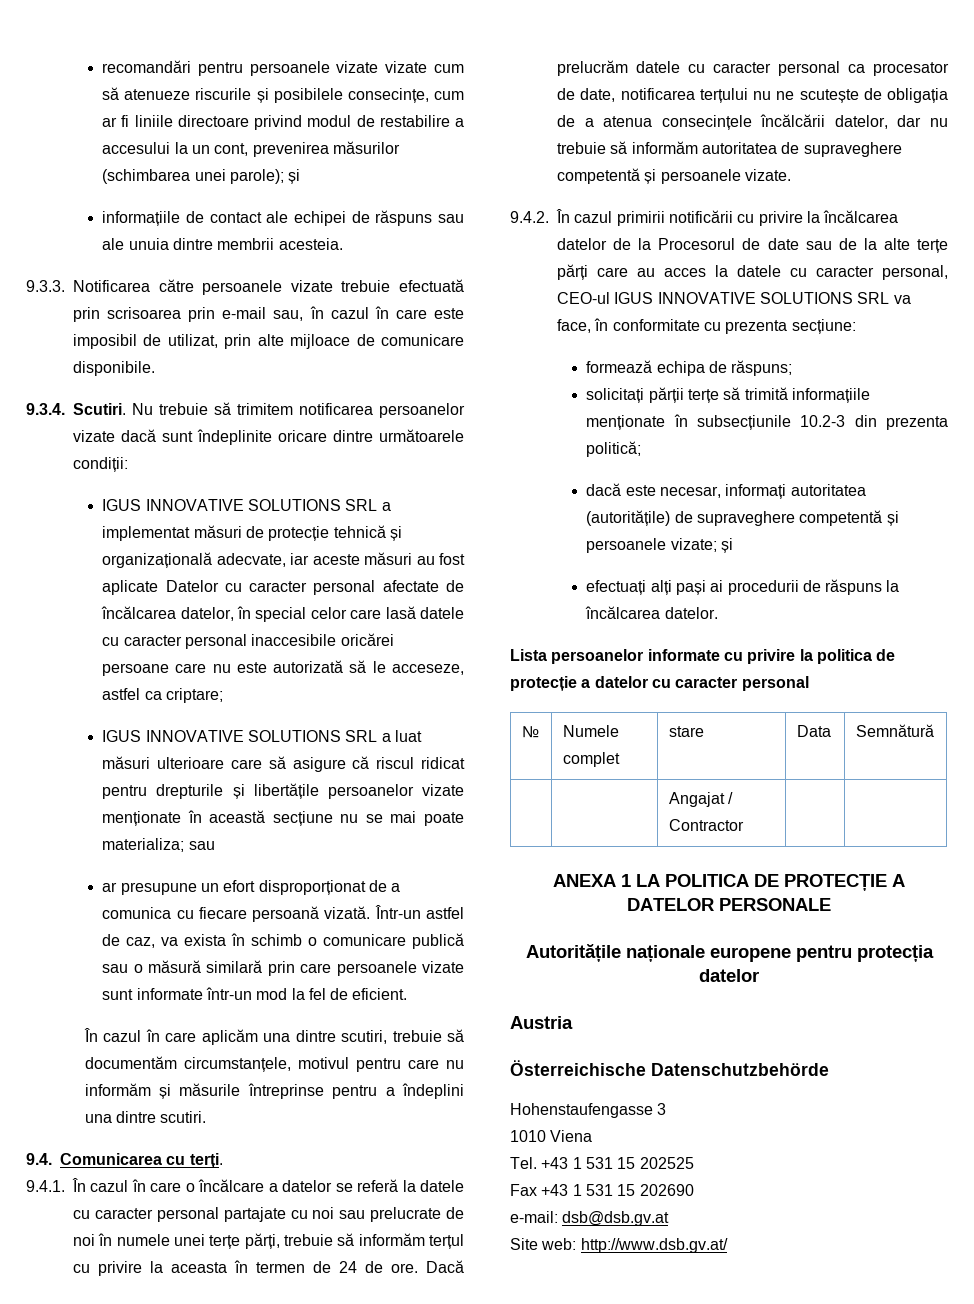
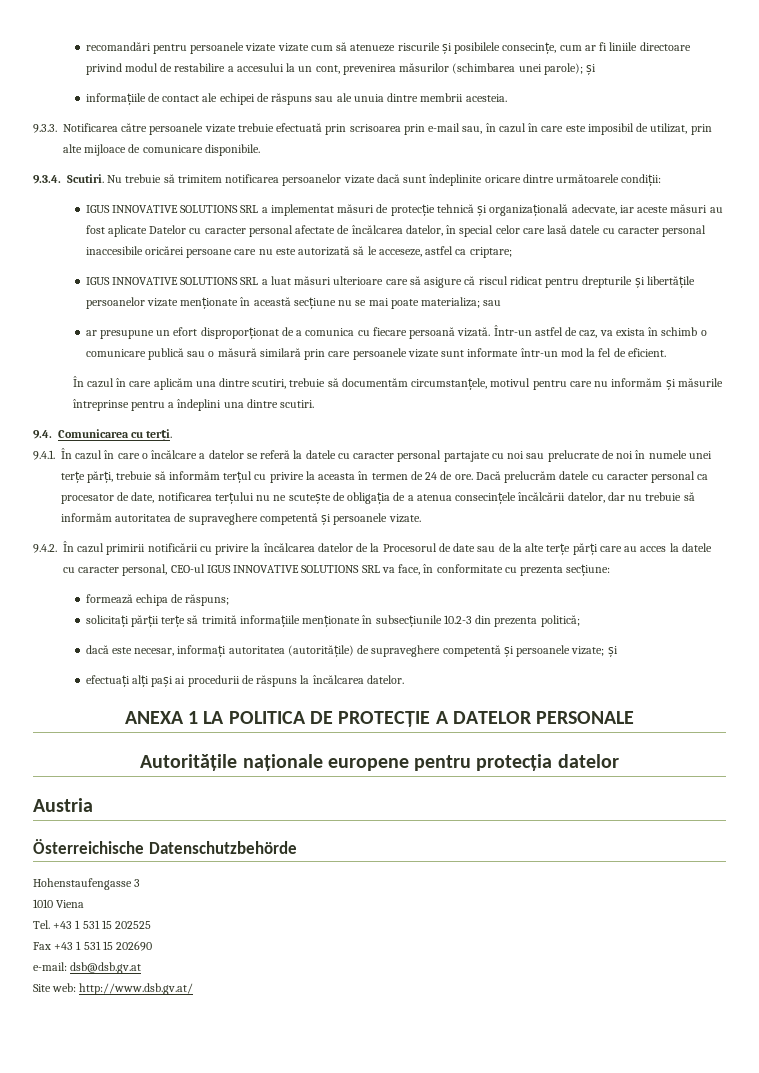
[510,649,896,664] [510,676,809,691] [521,726,539,738] [562,725,619,737] [562,752,620,767] [668,726,704,737] [796,725,831,737] [855,724,934,737] [668,792,734,807] [668,819,744,831] // Lista persoanelor informate cu privire la politica de protecție a datelor cu caracter personal // № | Numele complet | stare | Data | Semnătură // | | Angajat / Contractor | | -> (404, 679) none

